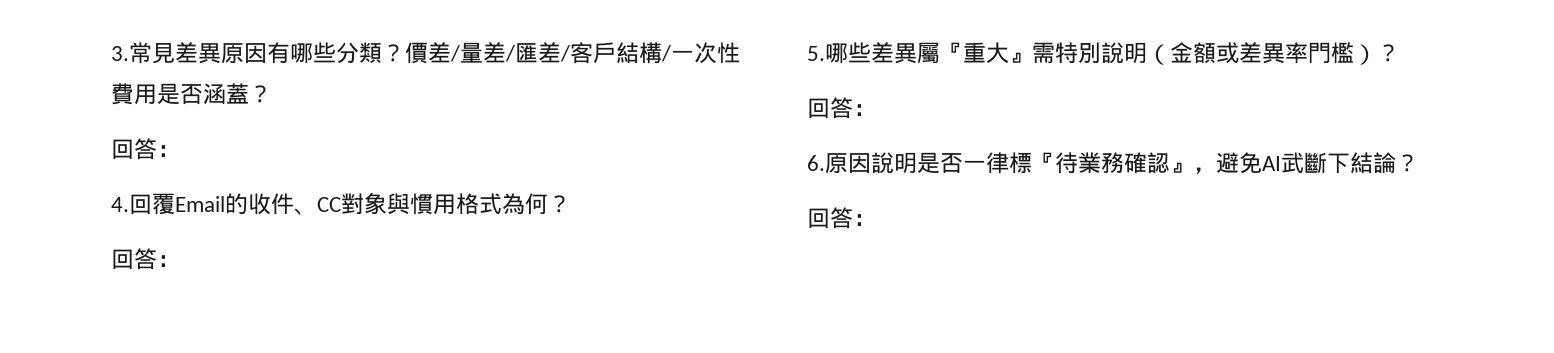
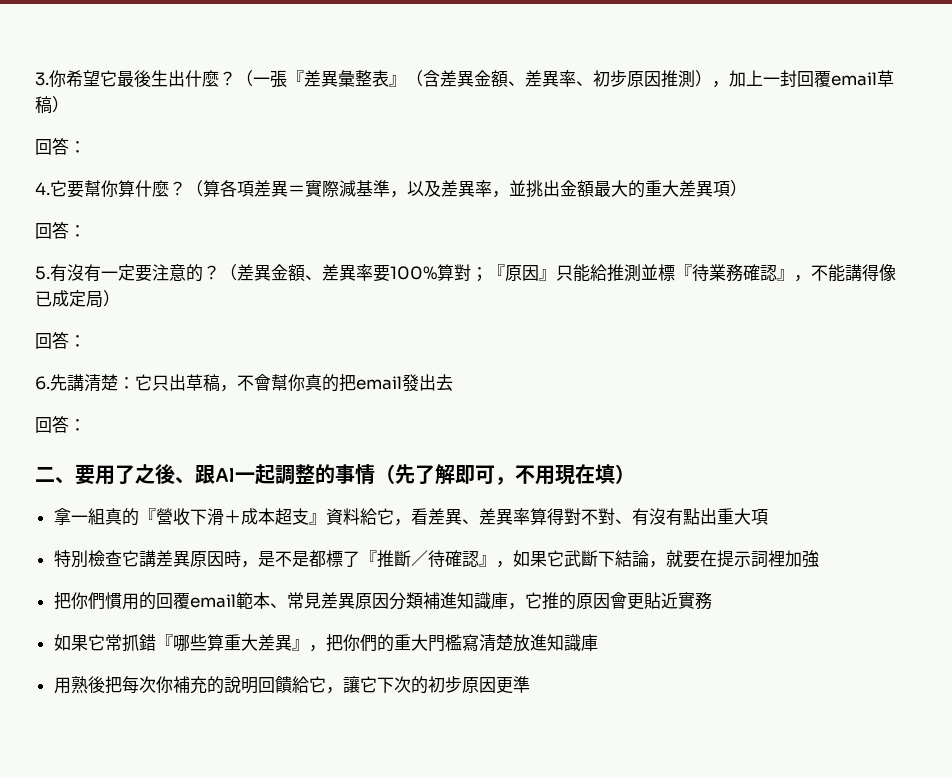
[129,42,740,64] [111,83,272,105] [111,138,180,160] [111,192,571,215] [111,248,180,270] [807,42,1400,65] [807,97,876,119] [807,152,1009,174] 常見差異原因有哪些分類？價差/量差/匯差/客戶結構/一次性費用是否涵蓋？ // 回答： // 4.回覆Email的收件、CC對象與慣用格式為何？ // 回答： // 5.哪些差異屬『重大』需特別說明（金額或差異率門檻）？ // 回答： // 6.原因說明是否一律 -> [49,70,894,88] [35,96,69,114] [35,137,86,155] [35,180,747,198] [35,221,86,239] [35,264,658,282] 你希望它最後生出什麼？（一張『差異彙整表』（含差異金額、差異率、初步原因推測），加上一封回覆email草稿） // 回答： // 4.它要幫你算什麼？（算各項差異＝實際減基準，以及差異率，並挑出金額最大的重大差異項） // 回答： // 5.有沒有一定要注意的？（差異金額、差異率要100%算對；『原因』只能給推測並
[1216,152,1419,174] [807,207,876,229] 避免AI武斷下結論？ // 回答： -> [811,264,896,282] [35,290,120,308] [35,331,86,349] [35,374,453,392] [35,415,86,433] [35,464,635,485] [53,508,768,526] [53,550,819,568] [53,592,712,610] [53,634,598,652] [53,676,530,694] 不能講得像已成定局） // 回答： // 6.先講清楚：它只出草稿，不會幫你真的把email發出去 // 回答： // 二、要用了之後、跟AI一起調整的事情（先了解即可，不用現在填） // 拿一組真的『營收下滑＋成本超支』資料給它，看差異、差異率算得對不對、有沒有點出重大項 // 特別檢查它講差異原因時，是不是都標了『推斷／待確認』，如果它武斷下結論，就要在提示詞裡加強 // 把你們慣用的回覆email範本、常見差異原因分類補進知識庫，它推的原因會更貼近實務 // 如果它常抓錯『哪些算重大差異』，把你們的重大門檻寫清楚放進知識庫 // 用熟後把每次你補充的說明回饋給它，讓它下次的初步原因更準

